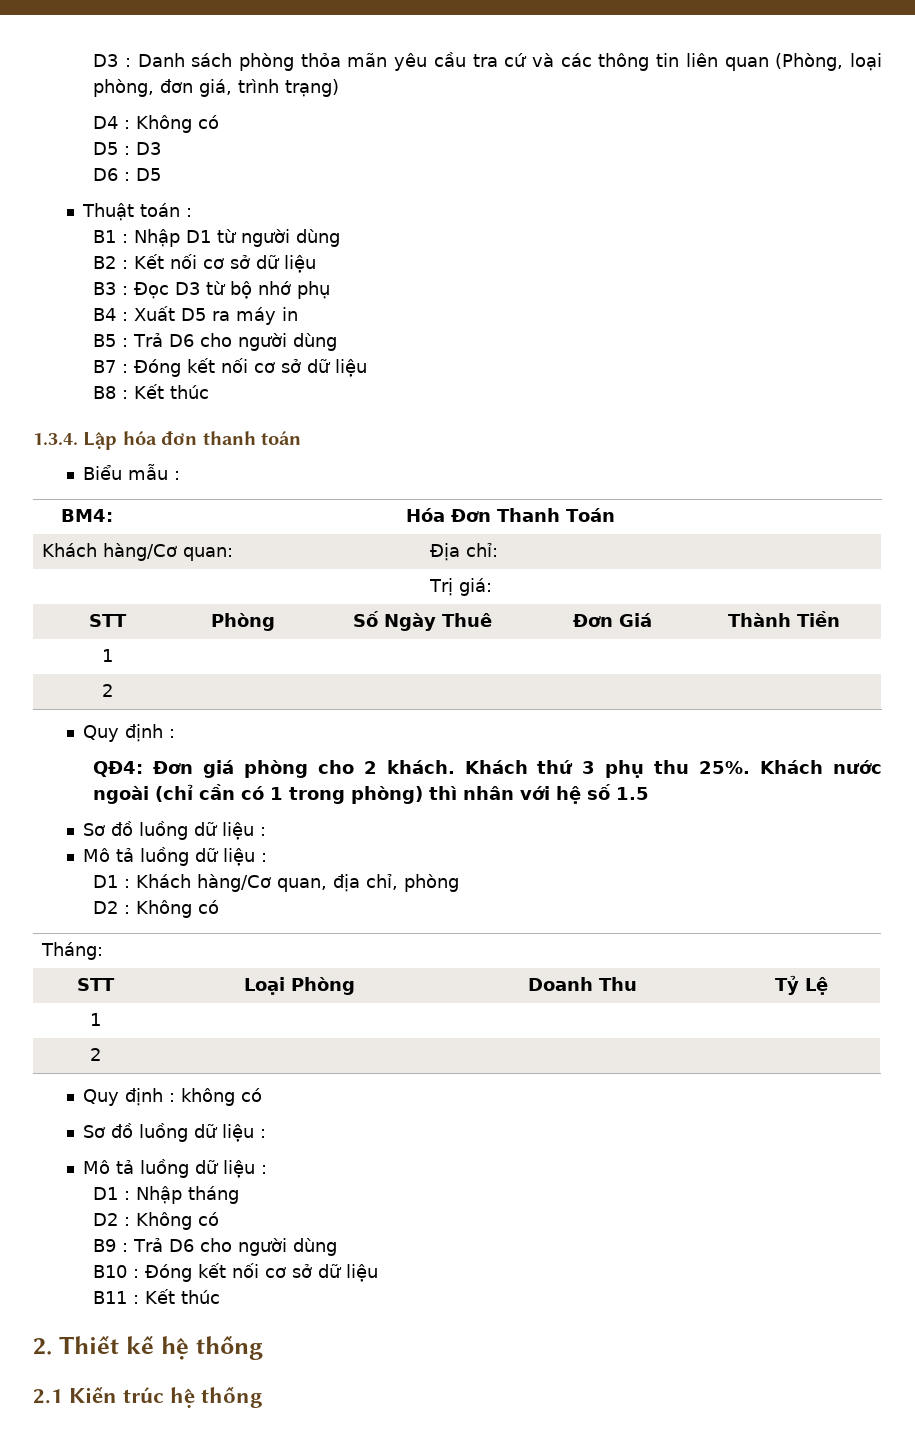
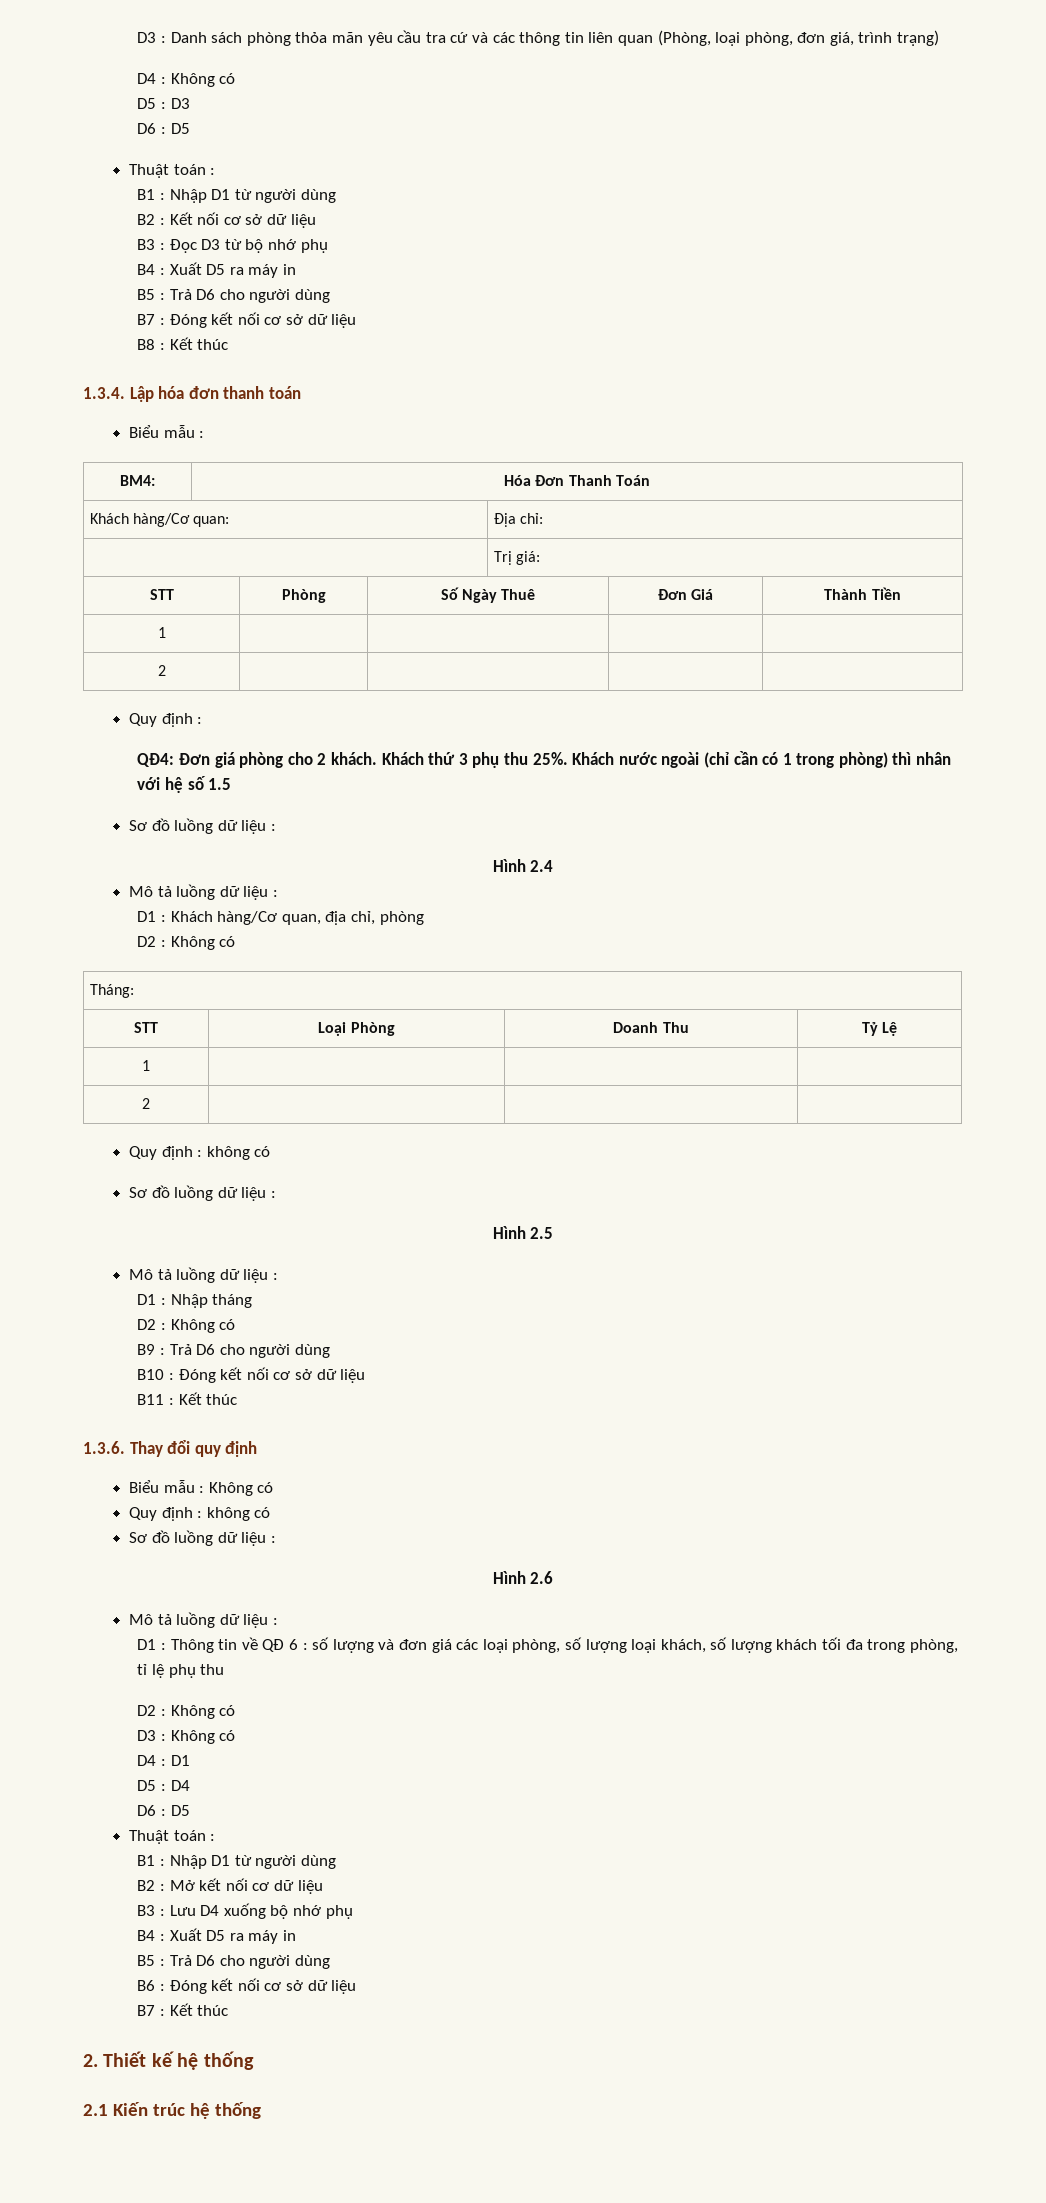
(266, 831) none -> [492,859,554,872] // Hình 2.4
(266, 1133) none -> [492,1226,554,1239] // Hình 2.5
(221, 1297) none -> [83,1440,258,1457] [128,1480,274,1496] [128,1507,271,1521] [128,1530,276,1546] [492,1571,554,1584] [128,1612,278,1628] [137,1637,958,1653] [137,1664,225,1678] [137,1705,236,1719] [137,1730,236,1744] [137,1755,190,1766] [137,1780,190,1791] [137,1805,190,1816] [128,1830,216,1844] [137,1855,337,1869] [137,1878,323,1894] [137,1903,353,1919] [137,1928,297,1944] [137,1955,331,1969] [137,1978,357,1994] [137,2003,229,2016] // 1.3.6. Thay đổi quy định // Biểu mẫu : Không có // Quy định : không có // Sơ đồ luồng dữ liệu : // Hình 2.6 // Mô tả luồng dữ liệu : // D1 : Thông tin về QĐ 6 : số lượng và đơn giá các loại phòng, số lượng loại khách, số lượng khách tối đa trong phòng, tỉ lệ phụ thu // D2 : Không có // D3 : Không có // D4 : D1 // D5 : D4 // D6 : D5 // Thuật toán : // B1 : Nhập D1 từ người dùng // B2 : Mở kết nối cơ dữ liệu // B3 : Lưu D4 xuống bộ nhớ phụ // B4 : Xuất D5 ra máy in // B5 : Trả D6 cho người dùng // B6 : Đóng kết nối cơ sở dữ liệu // B7 : Kết thúc

